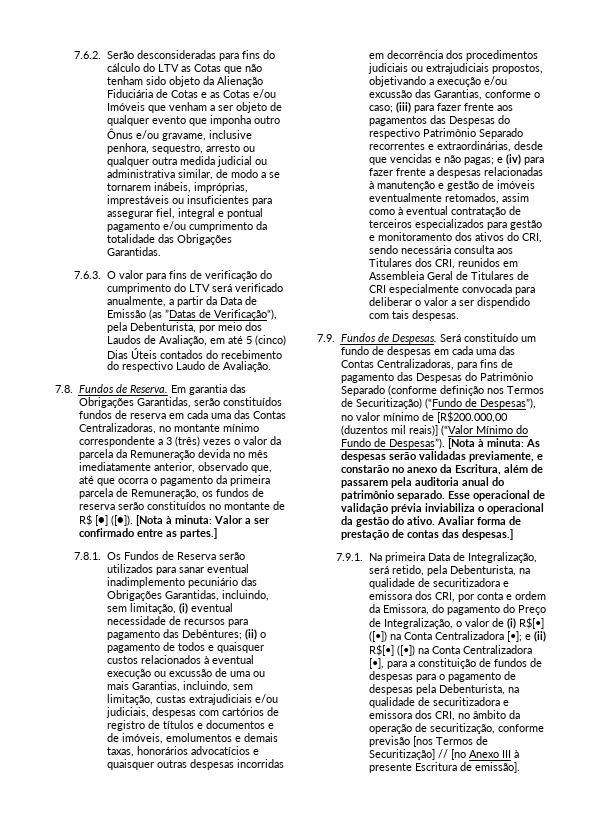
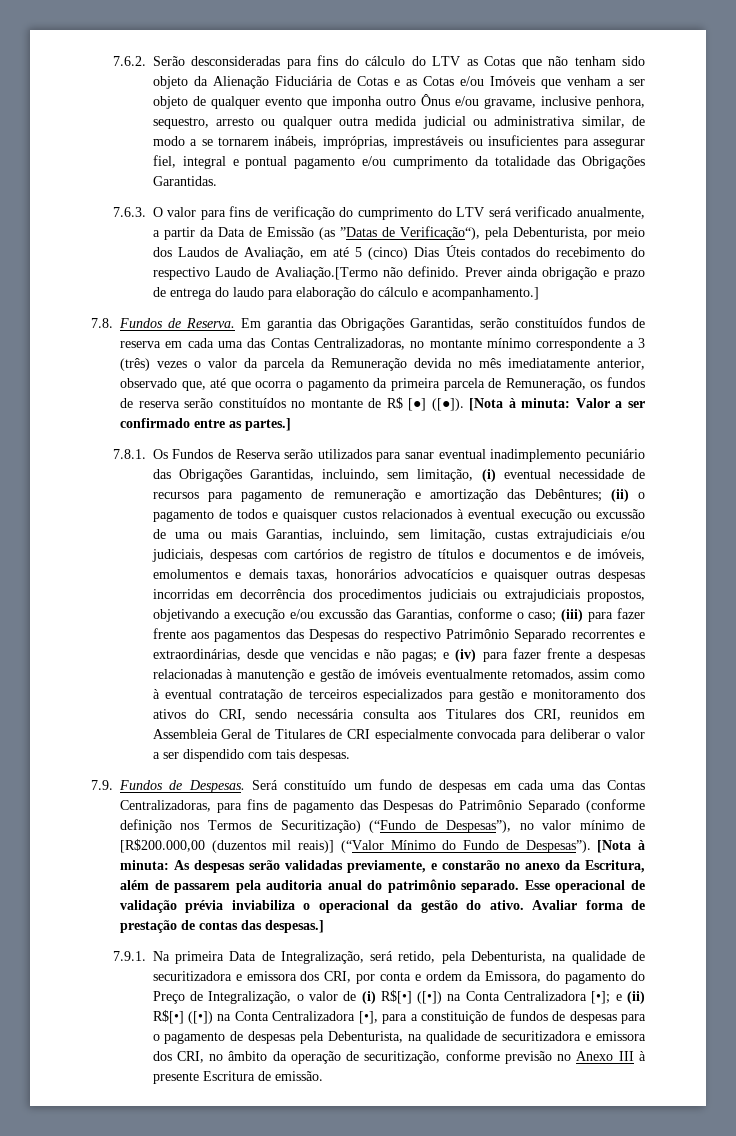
[222,361,271,372] Avaliação. -> [274,266,645,280] [152,287,539,300] Avaliação.[Termo não definido. Prever ainda obrigação e prazo de entrega do laudo para elaboração do cálculo e acompanhamento.]
(160, 635) none -> [311,489,499,502] de remuneração e amortização
[412,736,488,747] [368,749,466,760] [nos Termos de Securitização] // [no -> [557,1054,572,1061] no
[474,762,520,773] emissão]. -> [274,1071,323,1081] emissão.

